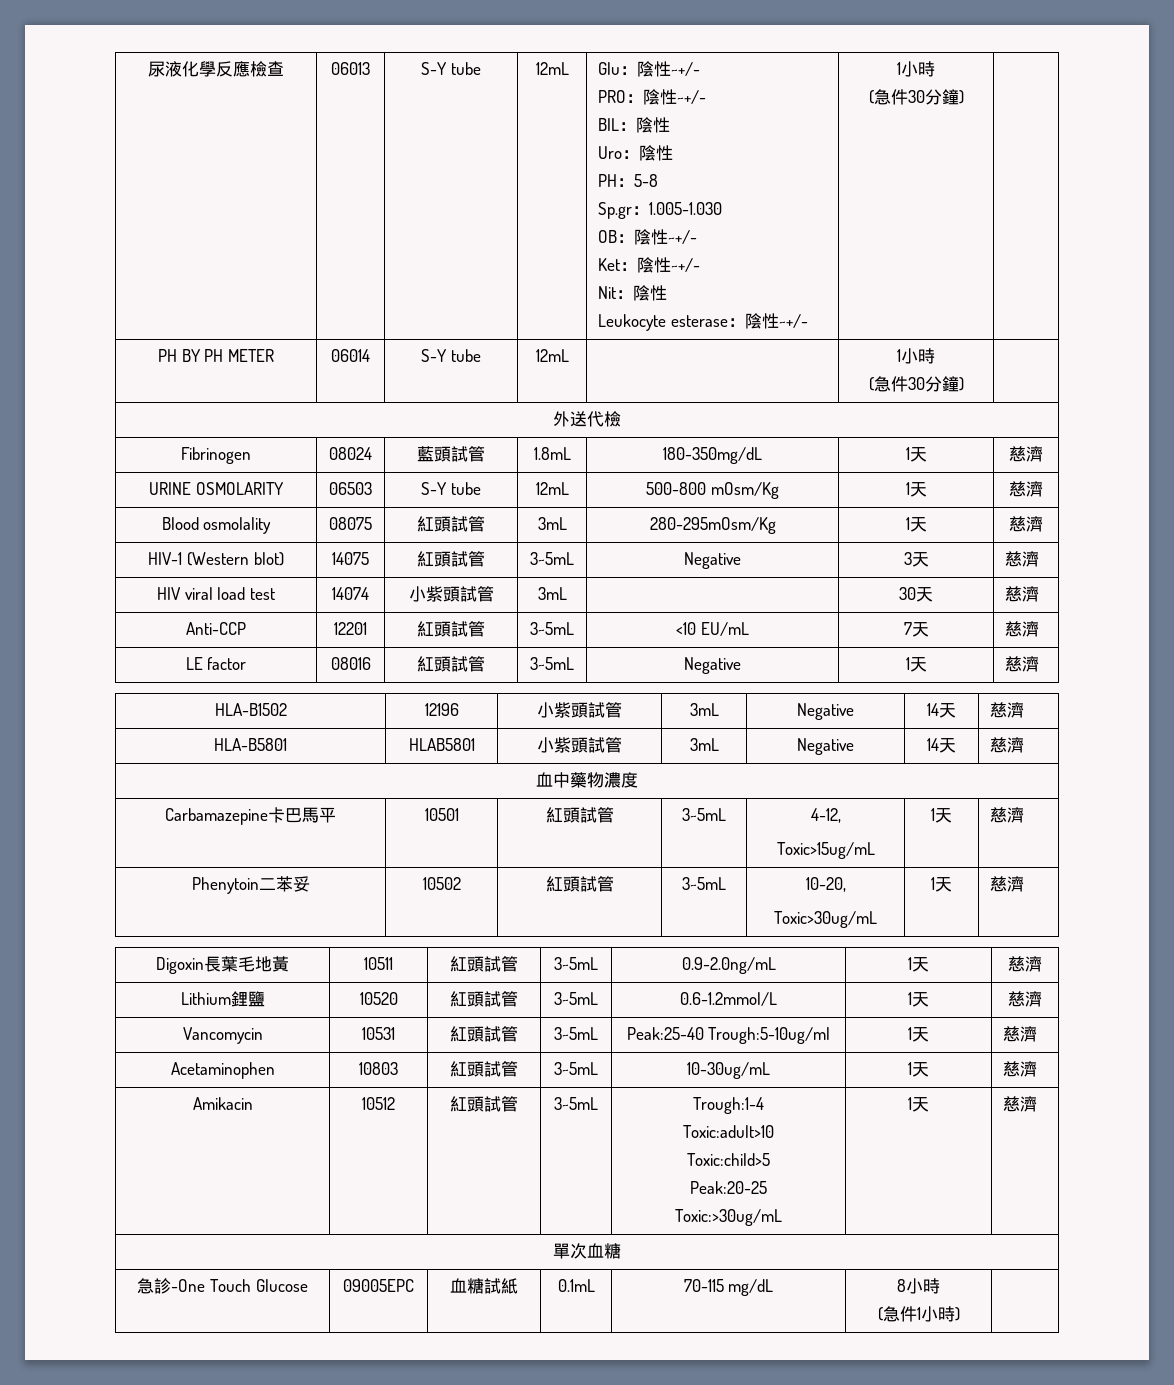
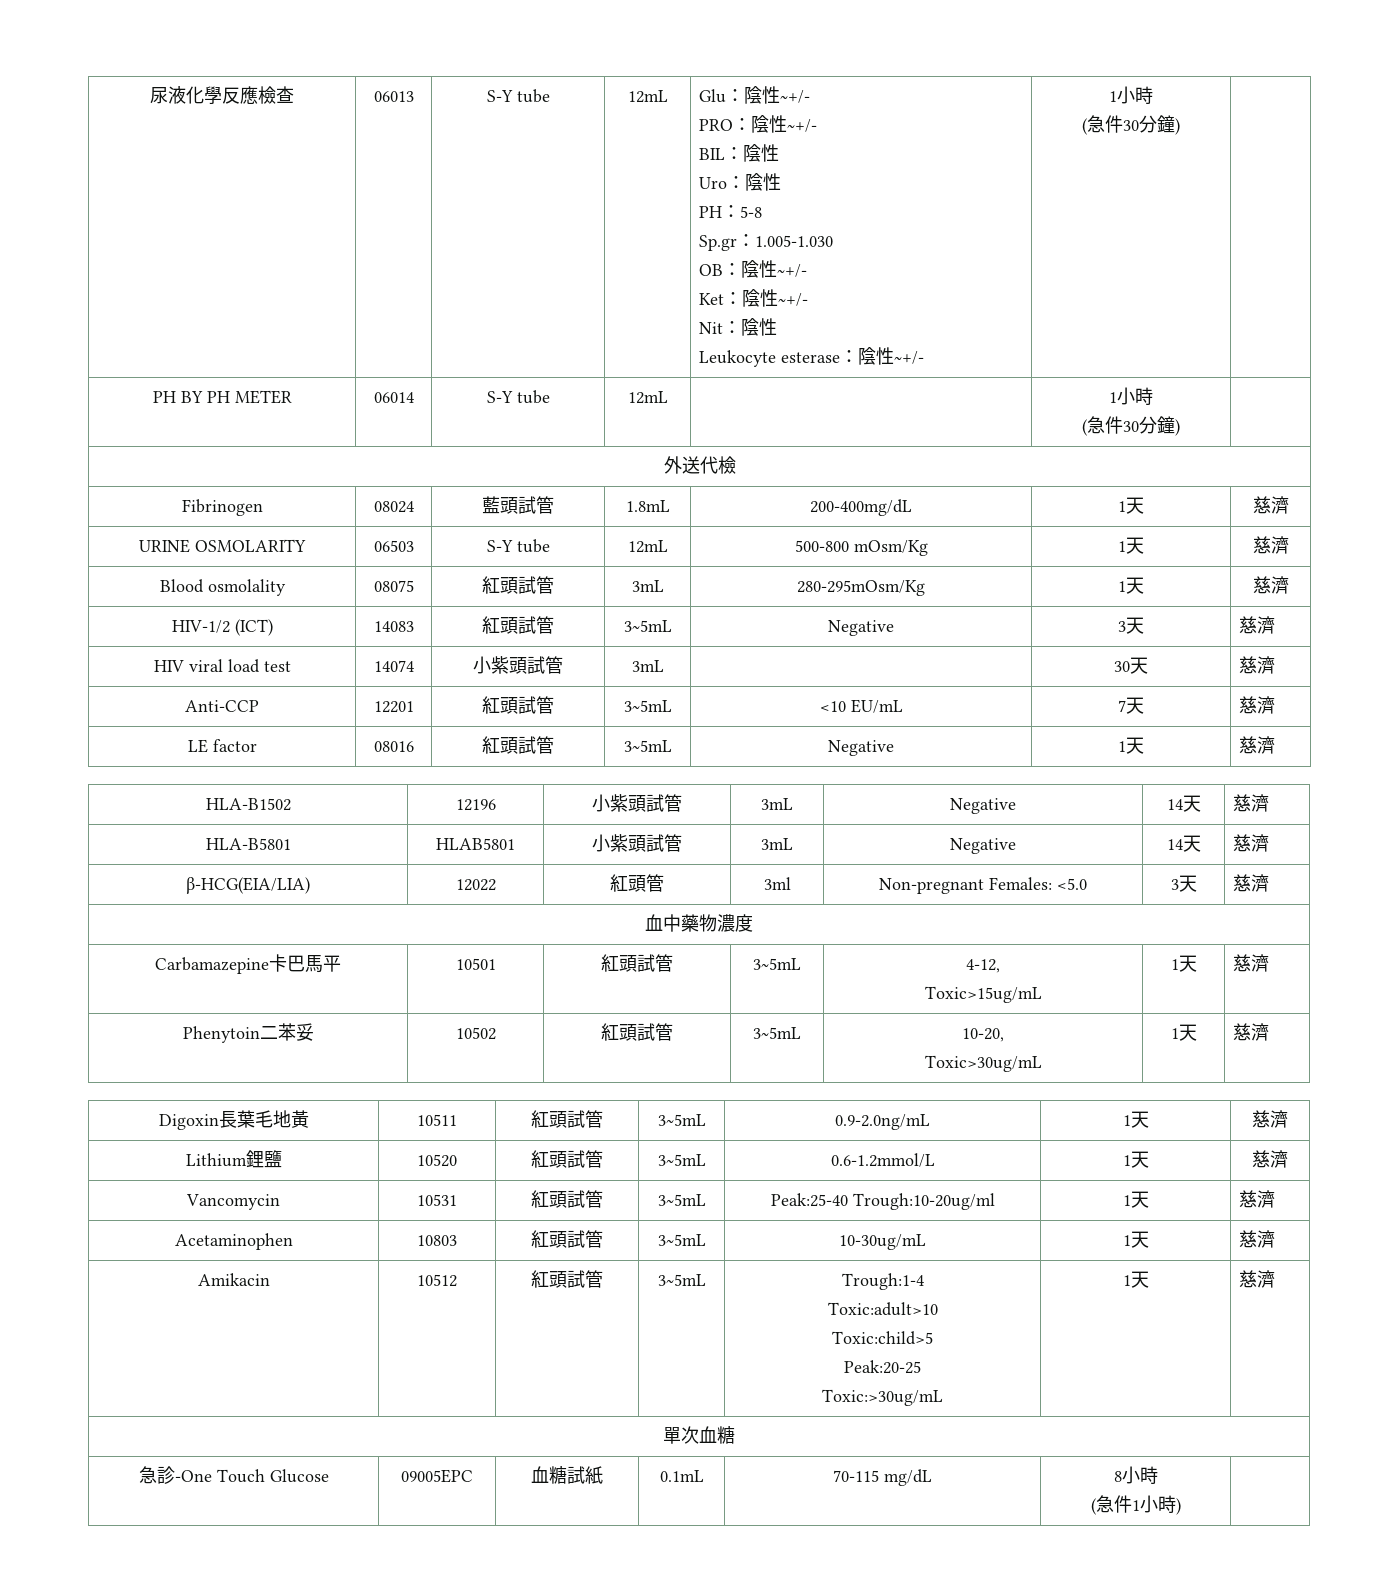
[663,447,762,464] 180-350mg/dL -> [810,499,912,516] 200-400mg/dL
[148,552,284,566] [332,552,369,565] HIV-1 (Western blot) | 14075 -> [171,619,273,636] [373,621,414,632] HIV-1/2 (ICT) | 14083
(1024, 745) none -> [186,877,310,894] [455,879,496,891] [610,874,664,892] [763,877,791,890] [879,877,1087,894] [1170,875,1197,892] [1232,874,1269,892] // β-HCG(EIA/LIA) | 12022 | 紅頭管 | 3ml | Non-pregnant Females: <5.0 | 3天 | 慈濟
[708,1027,831,1044] Trough:5-10ug/ml -> [852,1193,995,1210] Trough:10-20ug/ml

